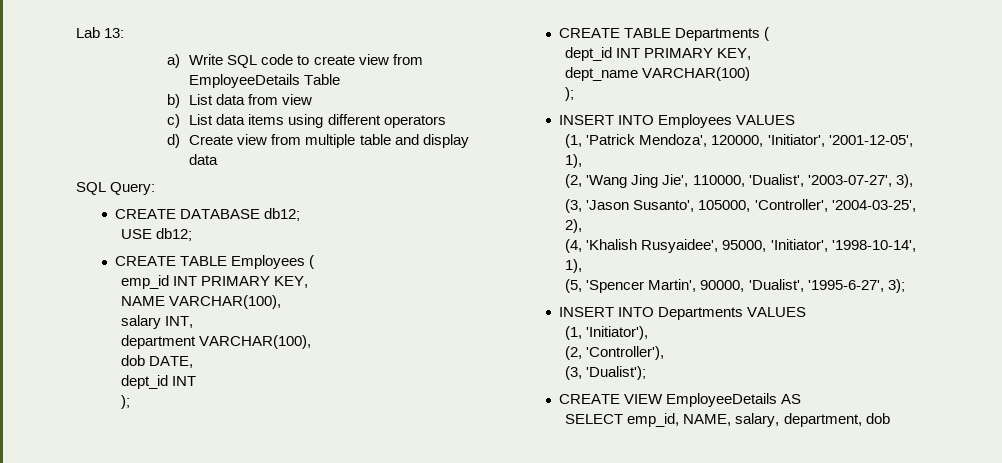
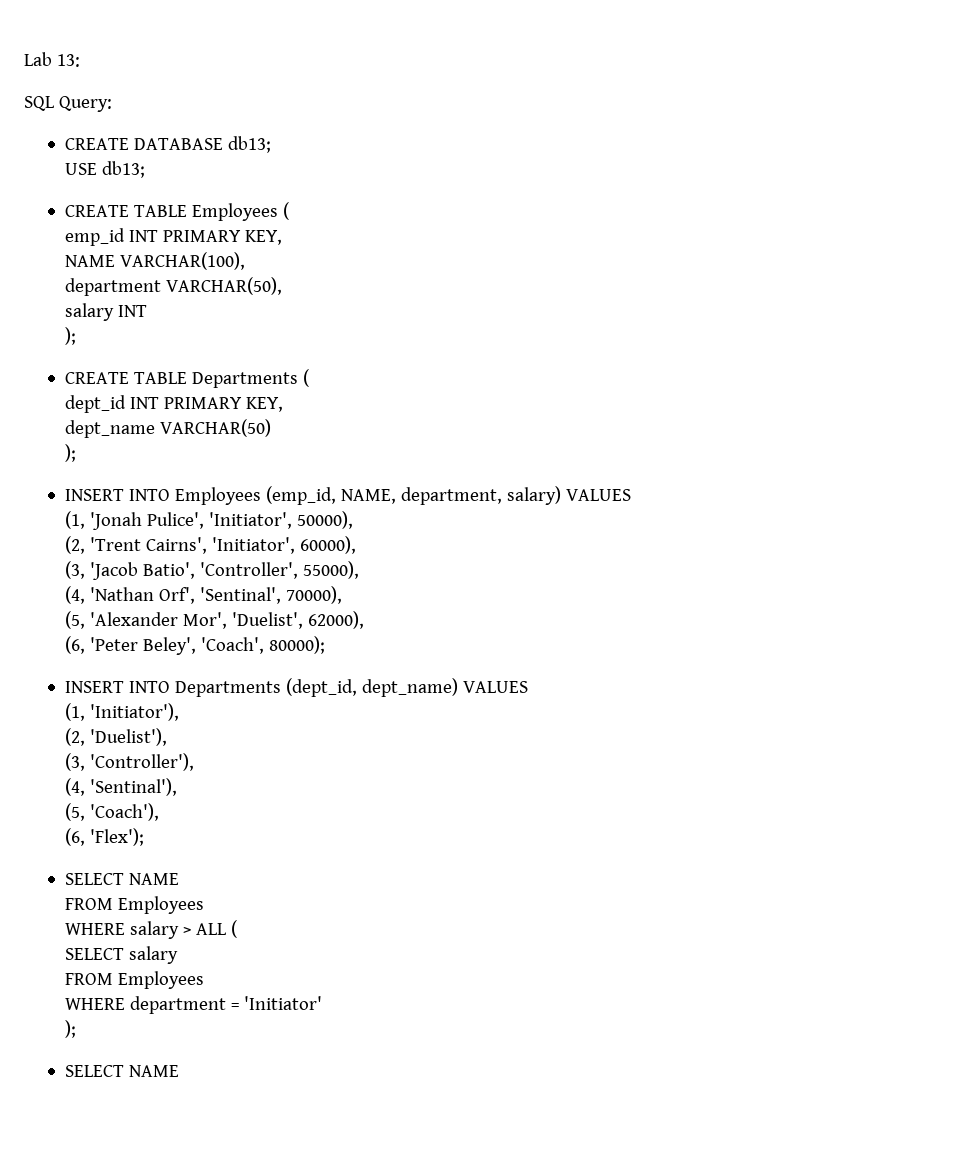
[166,54,423,68] [189,74,341,88] [166,94,313,108] [166,114,446,128] [166,134,469,148] [189,154,219,165] // a) Write SQL code to create view from EmployeeDetails Table // b) List data from view // c) List data items using different operators // d) Create view from multiple table and display data -> (80, 60) none
[264,208,301,221] db12; -> [227,136,271,153] db13;
[156,228,193,241] db12; -> [102,161,146,178] db13;
[121,315,194,329] [121,335,312,349] [121,355,194,368] [121,375,169,389] // salary INT, // department VARCHAR(100), // dob DATE, // dept_id -> [65,277,283,296] [65,303,115,321] // department VARCHAR(50), // salary
[642,67,751,81] VARCHAR(100) -> [160,419,272,437] VARCHAR(50)
[736,115,796,125] [565,134,913,148] [565,154,583,168] [565,174,913,188] [565,199,916,213] [565,219,583,233] [565,239,916,253] [565,259,583,273] [565,279,905,293] VALUES // (1, 'Patrick Mendoza', 120000, 'Initiator', '2001-12-05', 1), // (2, 'Wang Jing Jie', 110000, 'Dualist', '2003-07-27', 3), // (3, 'Jason Susanto', 105000, 'Controller', '2004-03-25', 2), // (4, 'Khalish Rusyaidee', 95000, 'Initiator', '1998-10-14', 1), // (5, 'Spencer Martin', 90000, 'Dualist', '1995-6-27', 3); -> [265,486,631,505] [65,511,354,530] [65,536,357,554] [65,561,360,580] [65,586,343,604] [65,611,365,629] [65,636,326,655] (emp_id, NAME, department, salary) VALUES // (1, 'Jonah Pulice', 'Initiator', 50000), // (2, 'Trent Cairns', 'Initiator', 60000), // (3, 'Jacob Batio', 'Controller', 55000), // (4, 'Nathan Orf', 'Sentinal', 70000), // (5, 'Alexander Mor', 'Duelist', 62000), // (6, 'Peter Beley', 'Coach', 80000);
(744, 313) none -> [285,678,458,697] (dept_id, dept_name)
(583, 353) none -> [90,728,168,746] [65,753,86,771] 'Duelist'), // (3,
[565,366,647,380] [559,393,802,407] [565,413,890,427] (3, 'Dualist'); // CREATE VIEW EmployeeDetails AS // SELECT emp_id, NAME, salary, department, dob -> [65,778,178,796] [65,803,160,821] [65,828,145,846] [64,873,179,885] [65,896,205,914] [65,920,238,939] [65,946,179,964] [65,971,205,989] [65,996,323,1014] [65,1020,77,1038] [64,1065,179,1077] (4, 'Sentinal'), // (5, 'Coach'), // (6, 'Flex'); // SELECT NAME // FROM Employees // WHERE salary > ALL ( // SELECT salary // FROM Employees // WHERE department = 'Initiator' // ); // SELECT NAME

